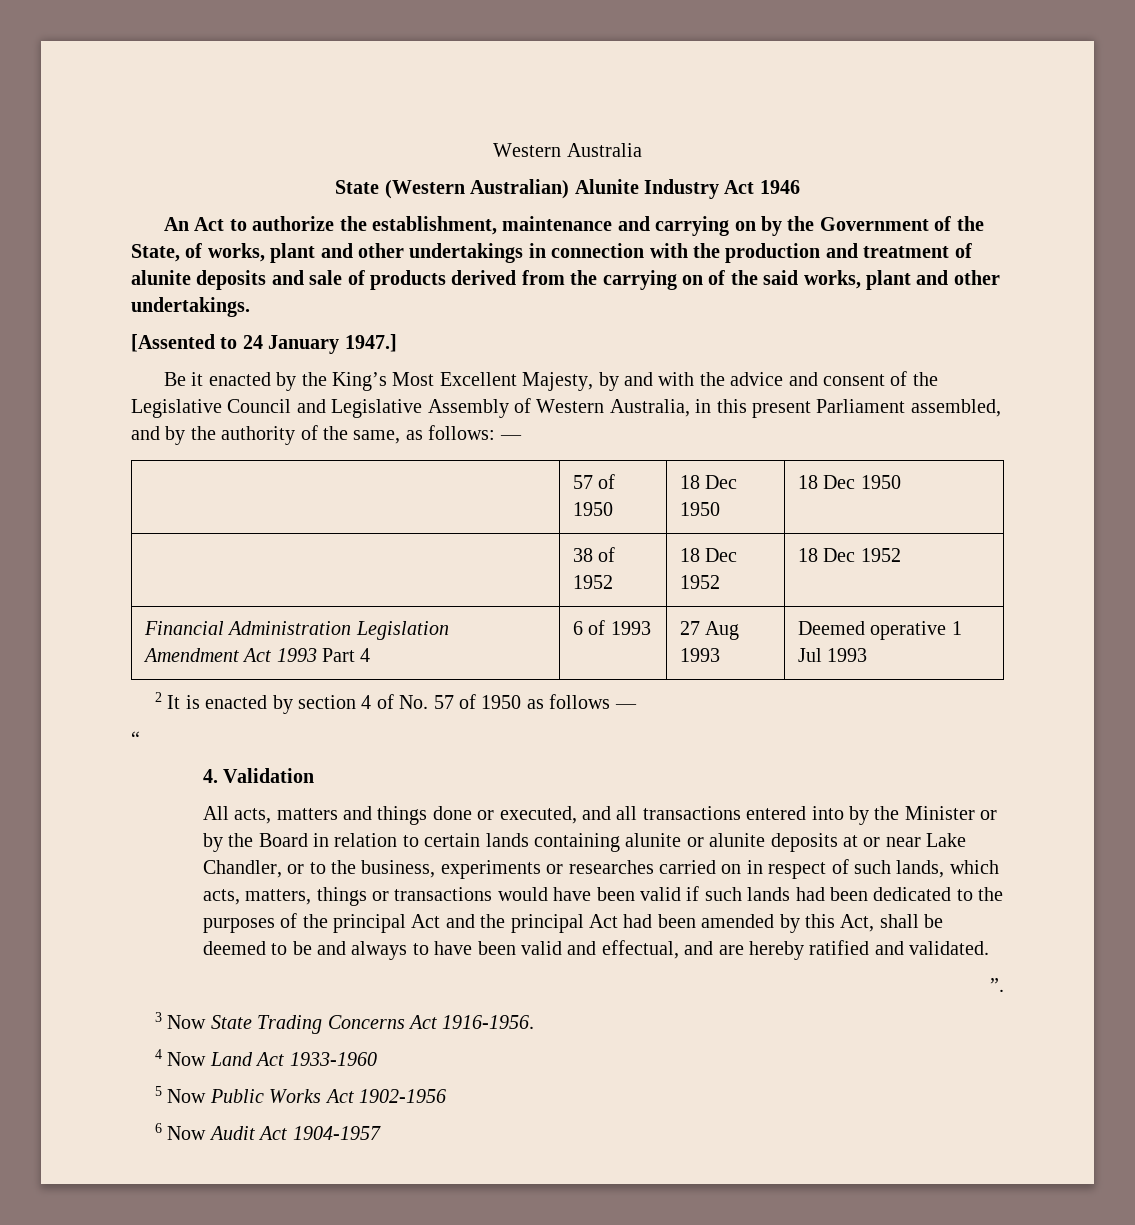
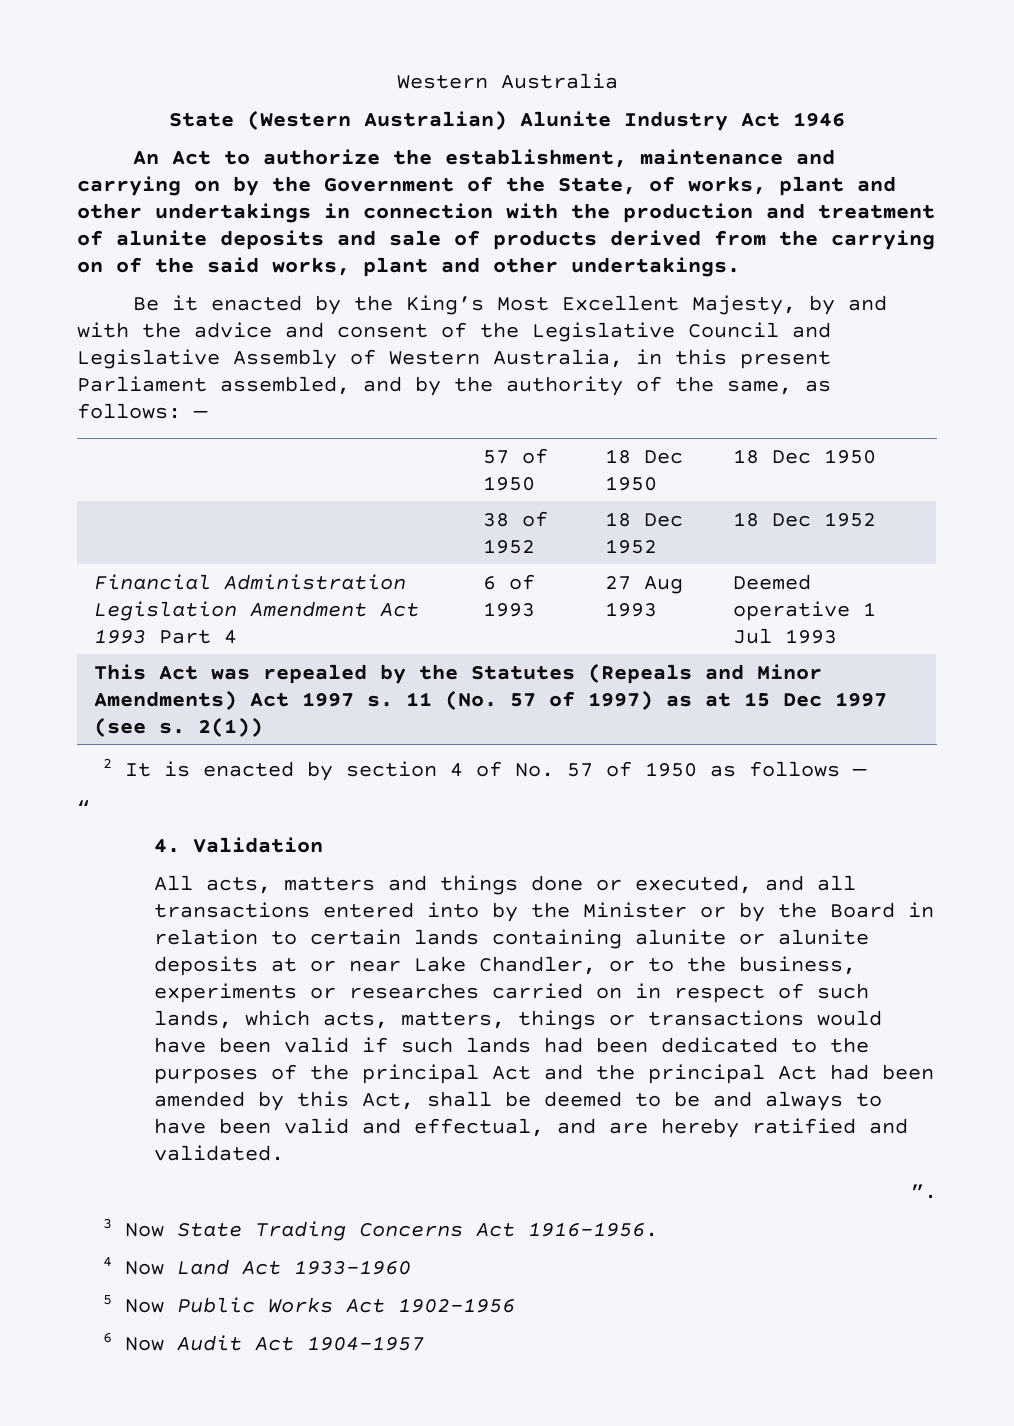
[131,334,397,354] // [Assented to 24 January 1947.] -> (740, 267) none
(868, 655) none -> [93,663,822,684] [93,690,887,710] [93,717,263,737] // This Act was repealed by the Statutes (Repeals and Minor Amendments) Act 1997 s. 11 (No. 57 of 1997) as at 15 Dec 1997 (see s. 2(1))

